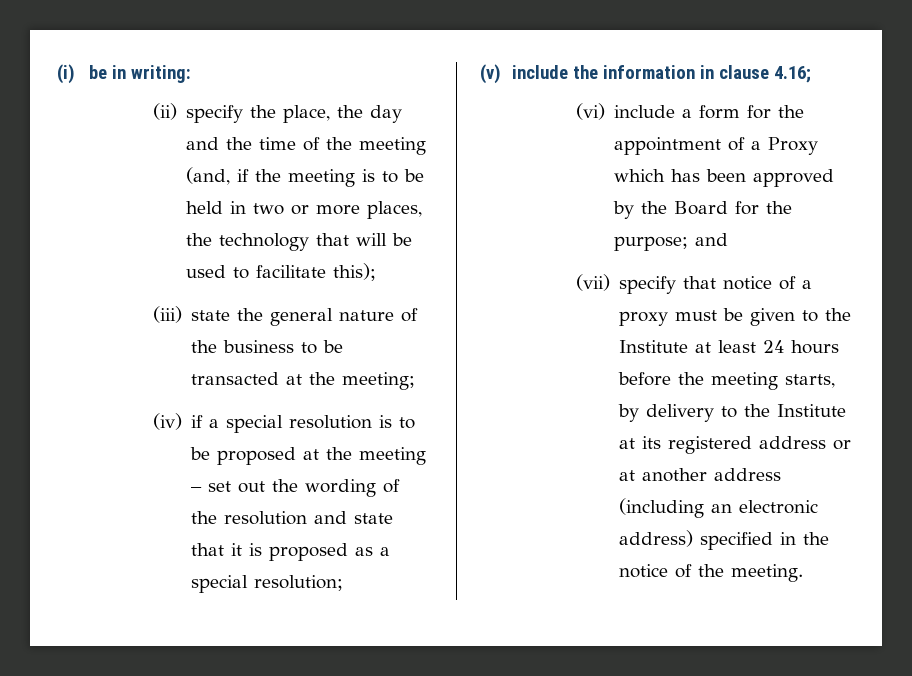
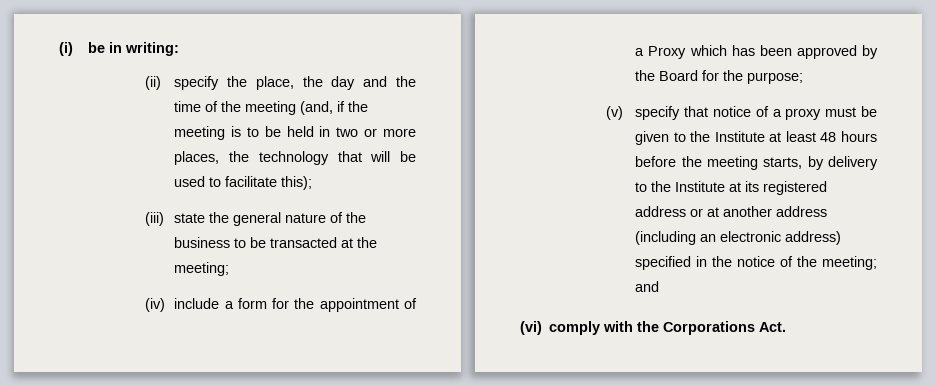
[191,415,416,433] [190,447,427,465] [191,479,401,497] [191,511,394,525] [191,543,391,561] [191,575,344,593] [480,64,811,84] [575,103,605,120] if a special resolution is to be proposed at the meeting – set out the wording of the resolution and state that it is proposed as a special resolution; // (v) include the information in clause 4.16; // (vi) -> (166, 305) none
[695,233,729,246] [575,274,610,291] and // (vii) -> [606,106,624,120] // (v)
[763,340,785,353] 24 -> [820,132,837,142] 48
[731,564,804,582] meeting. -> [822,256,877,270] [635,281,660,292] [520,321,787,335] meeting; and // (vi) comply with the Corporations Act.

